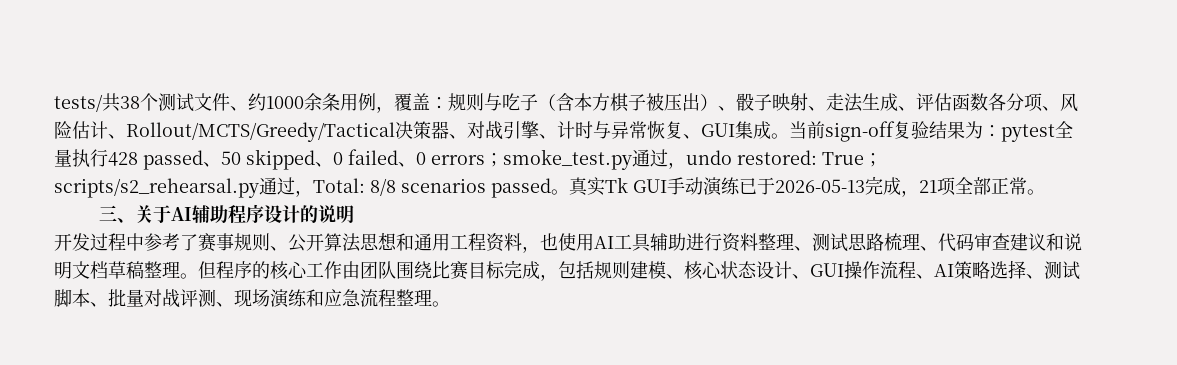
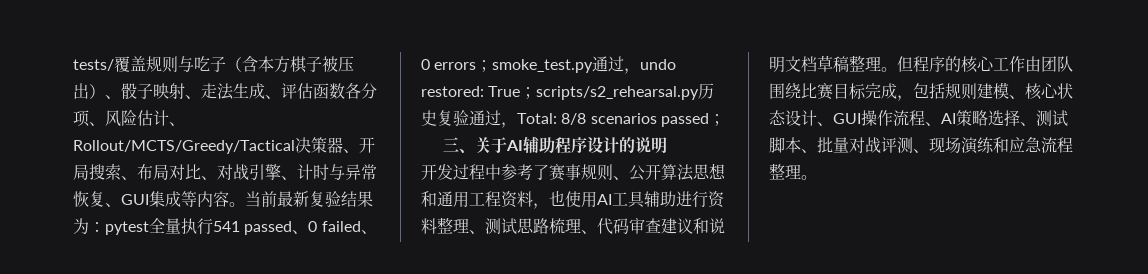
[102,93,448,113] 共38个测试文件、约1000余条用例，覆盖： -> [114,56,146,72] 覆盖
(467, 136) none -> [359,137,375,153] [73,163,217,180] 开局搜索、布局对比、
[771,121,895,142] 。当前sign-off -> [181,191,309,207] 等内容。当前最新
[108,149,315,170] 428 passed、50 skipped -> [213,221,293,235] 541 passed
(259, 188) none -> [698,83,715,99] [421,110,469,126] 历史复验
[551,176,1045,197] 。真实Tk GUI手动演练已于2026-05-13完成，21项全部正常。 -> [708,114,725,126] ；

